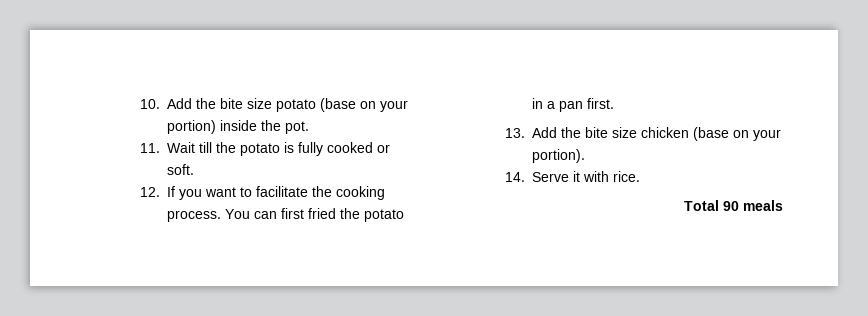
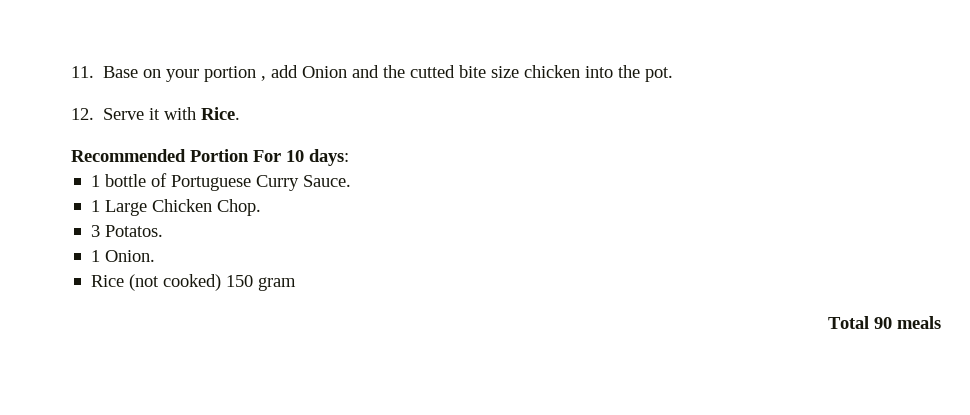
[139,98,408,112] [166,120,309,134] [139,142,390,156] [166,164,194,175] [139,186,385,200] [166,208,404,222] [531,98,614,112] [504,127,781,141] [531,149,585,163] [504,171,640,182] 10. Add the bite size potato (base on your portion) inside the pot. // 11. Wait till the potato is fully cooked or soft. // 12. If you want to facilitate the cooking process. You can first fried the potato in a pan first. // 13. Add the bite size chicken (base on your portion). // 14. Serve it with rice. -> [70,65,673,82] [70,107,240,120] [70,149,349,166] [90,173,351,191] [90,199,261,216] [90,225,163,237] [90,250,155,262] [90,274,296,291] 11. Base on your portion , add Onion and the cutted bite size chicken into the pot. // 12. Serve it with Rice. // Recommended Portion For 10 days: // 1 bottle of Portuguese Curry Sauce. // 1 Large Chicken Chop. // 3 Potatos. // 1 Onion. // Rice (not cooked) 150 gram

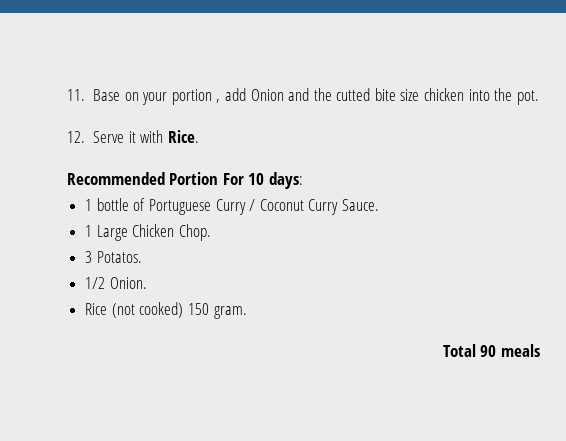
(299, 183) none -> [249,199,339,215] / Coconut Curry
[90,250,100,262] 1 -> [85,277,106,289] 1/2
[257,277,296,291] gram -> [213,306,247,319] gram.

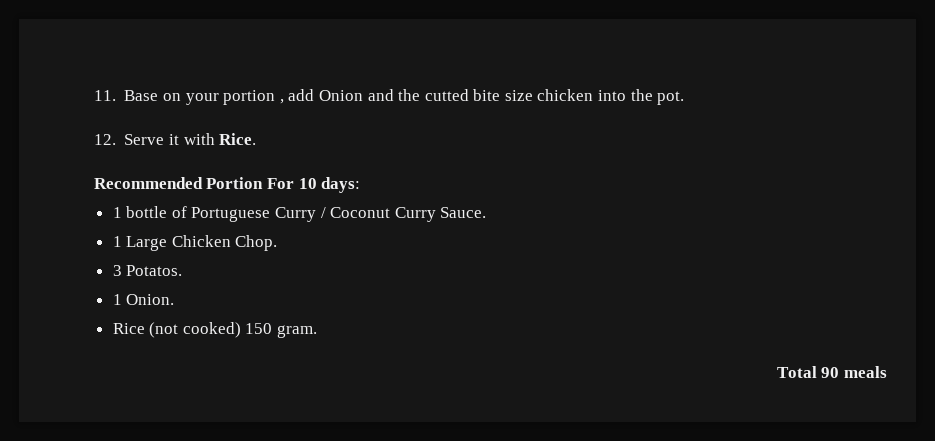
[85,277,106,289] 1/2 -> [112,294,122,305] 1

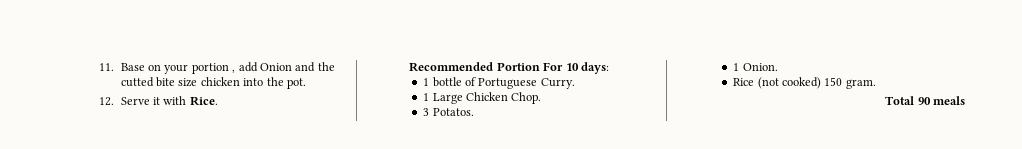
[274,207,487,222] Curry / Coconut Curry Sauce. -> [540,78,575,89] Curry.

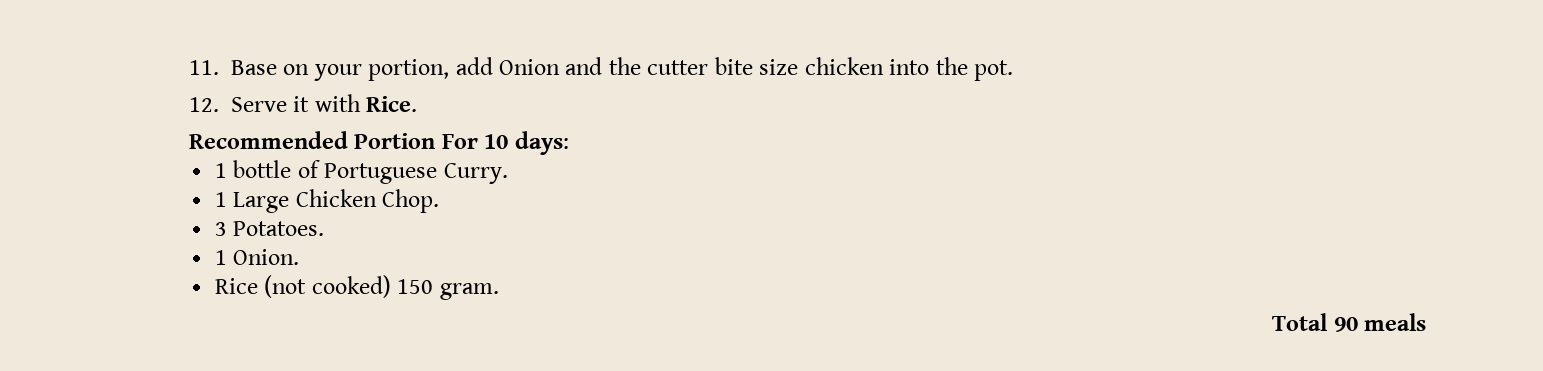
[191,63,236,74] portion , -> [368,59,450,81] portion,
[120,77,154,87] cutted -> [647,60,709,75] cutter
[432,108,474,116] Potatos. -> [233,221,325,236] Potatoes.

